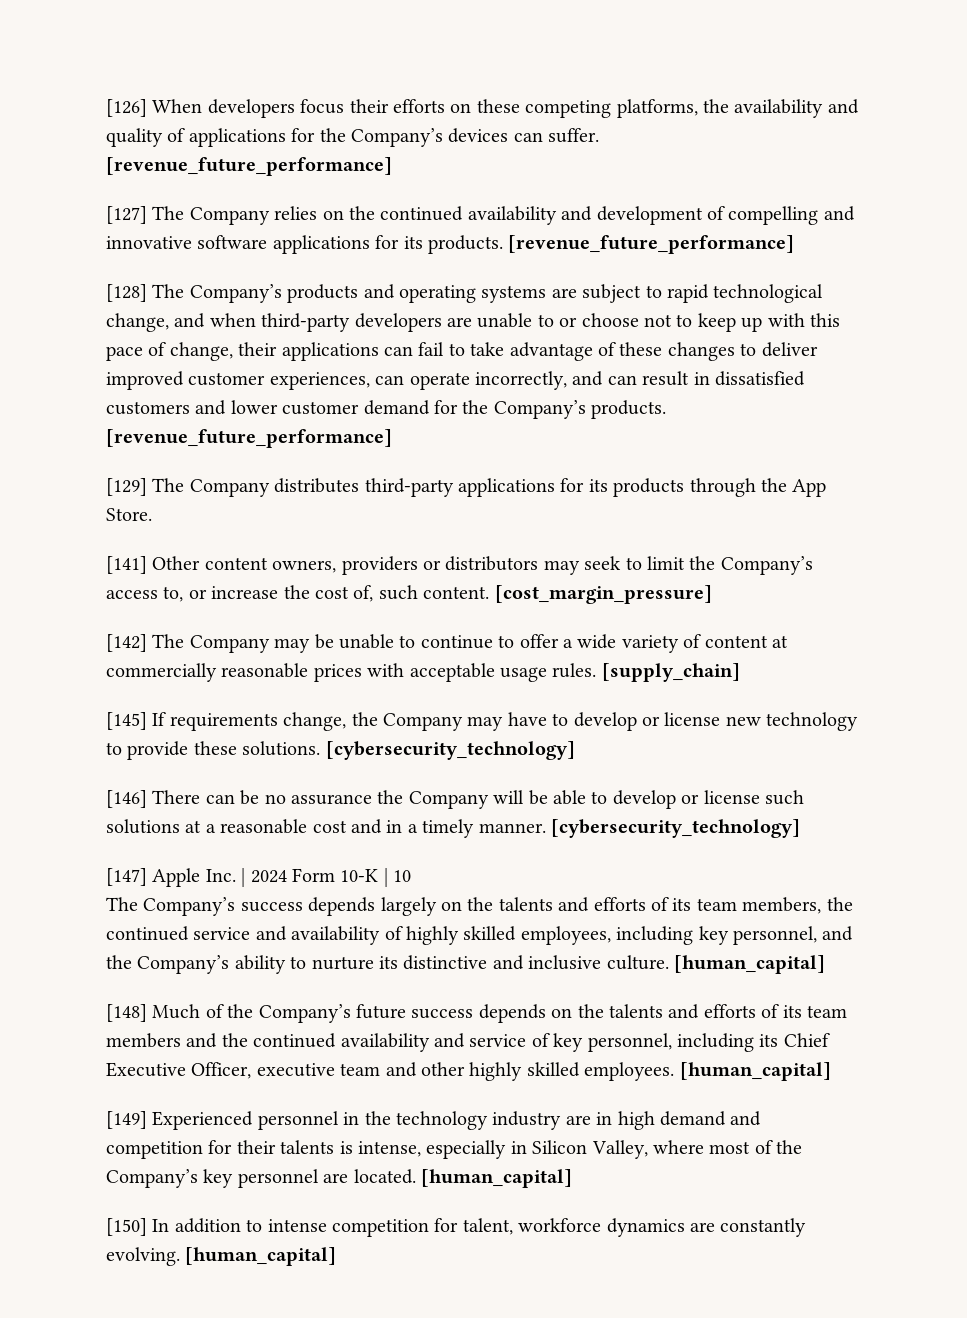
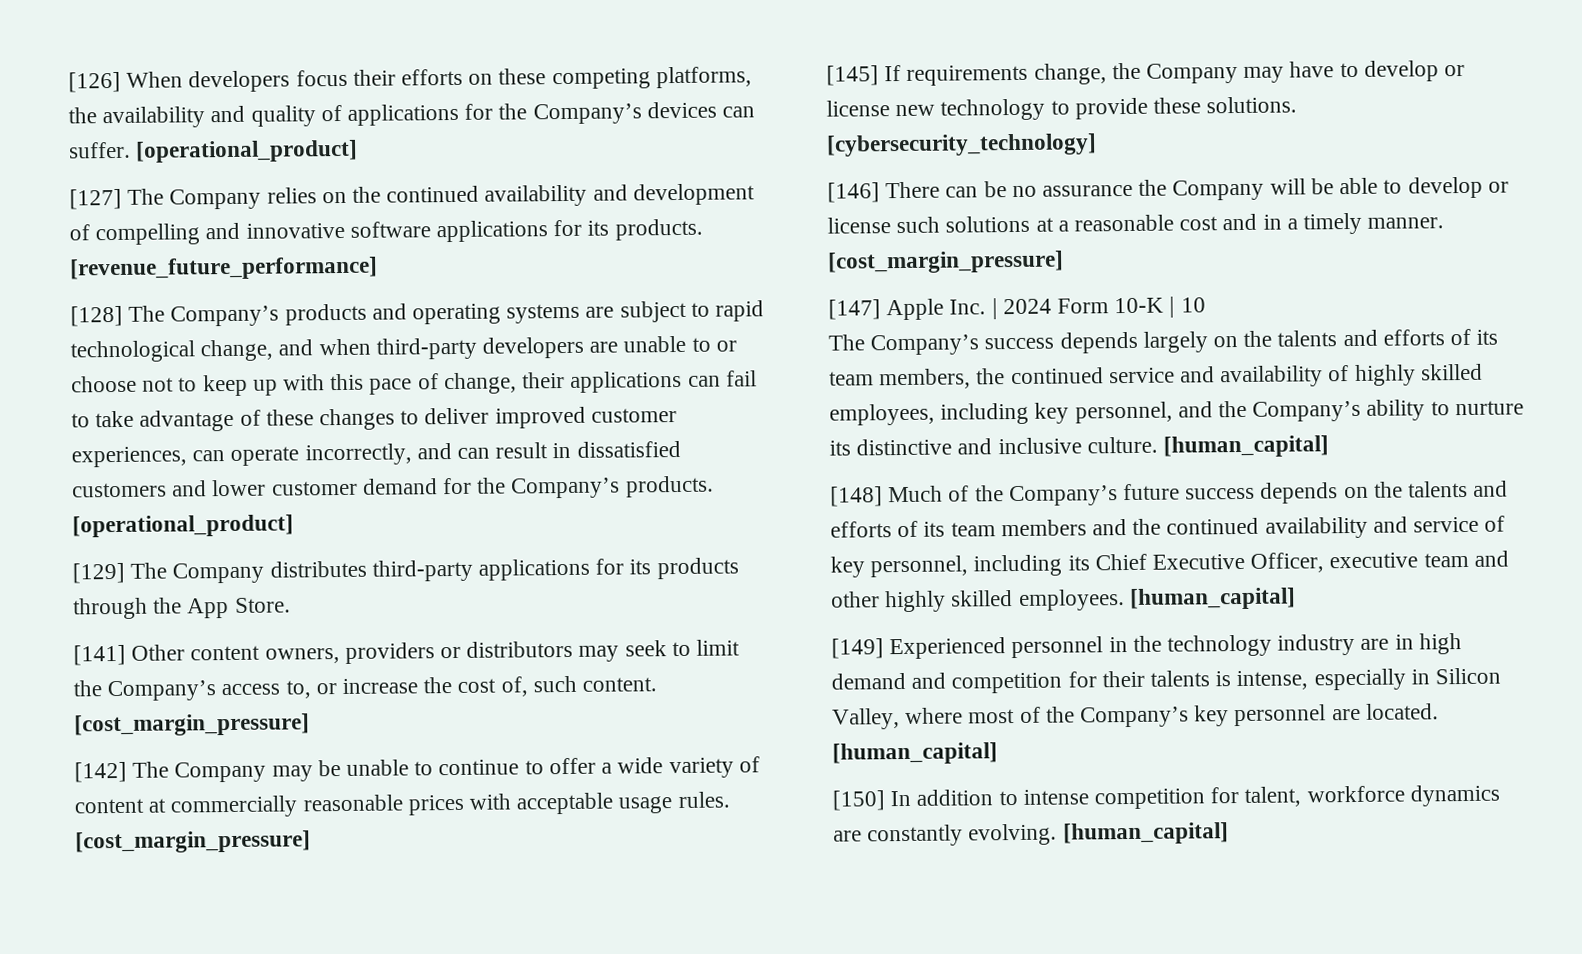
[106,157,392,176] [revenue_future_performance] -> [135,139,359,163] [operational_product]
[106,429,392,448] [revenue_future_performance] -> [72,514,294,538] [operational_product]
[601,663,740,682] [supply_chain] -> [75,830,311,854] [cost_margin_pressure]
[550,819,800,838] [cybersecurity_technology] -> [828,250,1064,274] [cost_margin_pressure]

